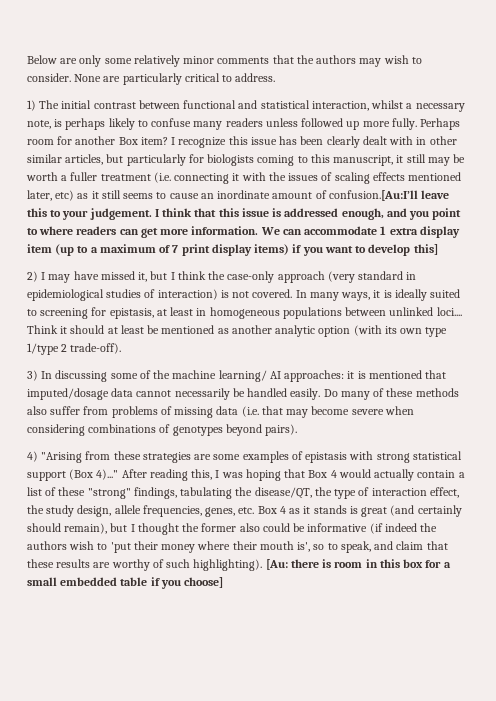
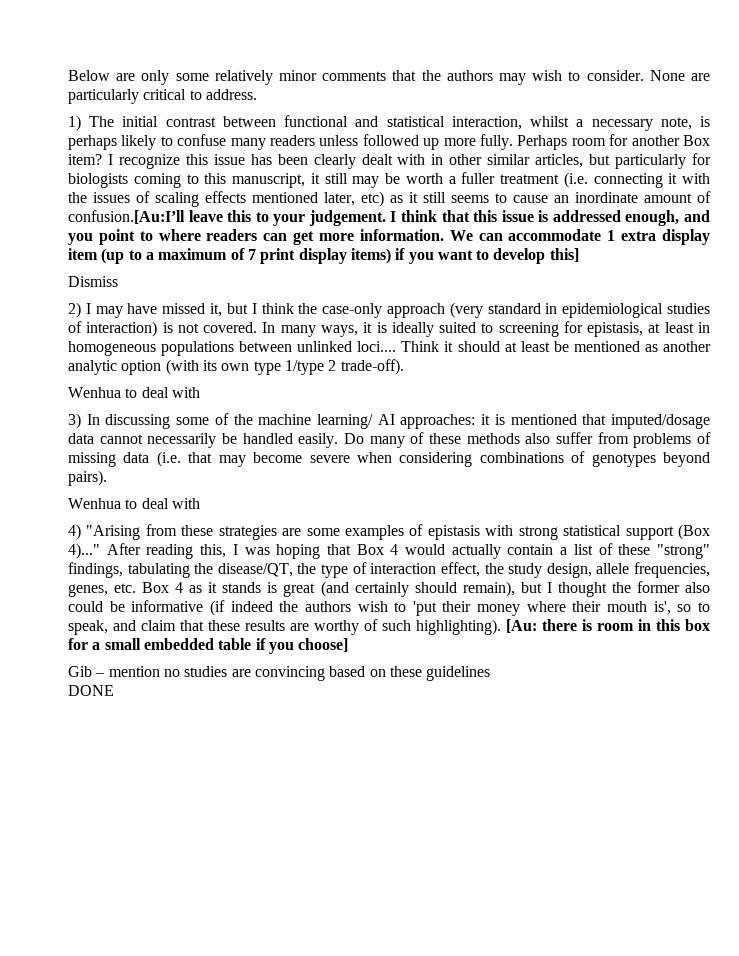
(438, 249) none -> [68,276,118,287] // Dismiss
(122, 348) none -> [68,387,200,398] // Wenhua to deal with
(298, 430) none -> [68,498,200,509] // Wenhua to deal with
(224, 582) none -> [68,666,491,681] [68,685,114,696] // Gib – mention no studies are convincing based on these guidelines // DONE

